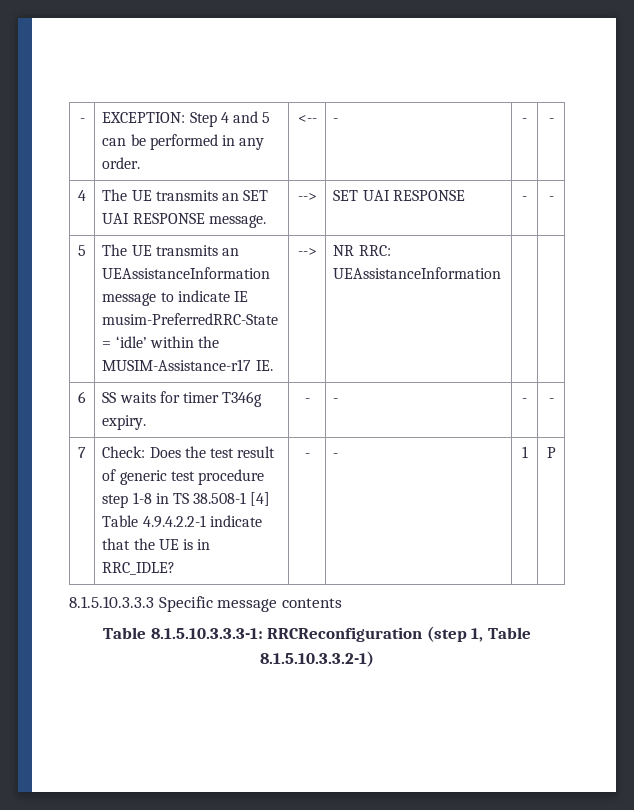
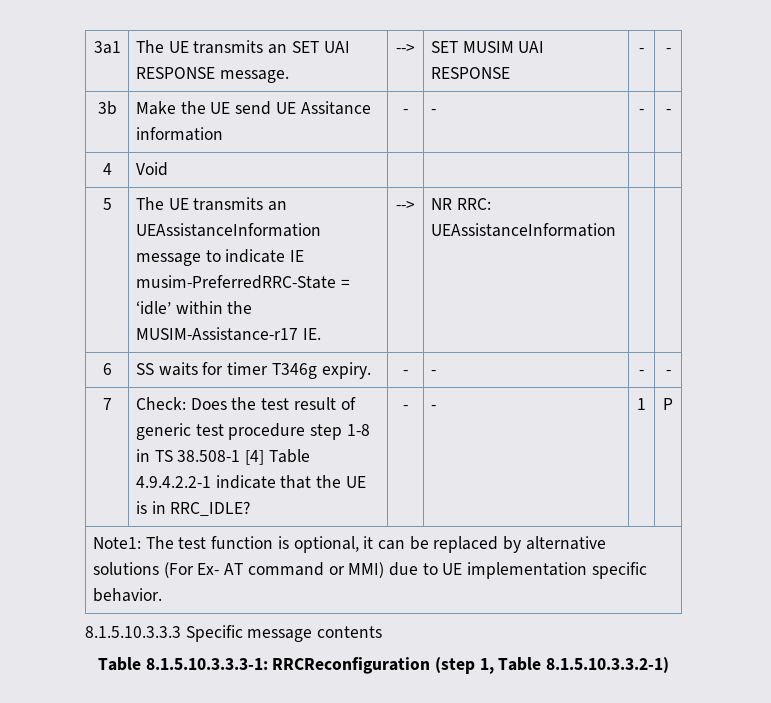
[79,118,85,123] [102,111,271,127] [102,134,265,150] [102,157,141,169] [297,115,317,123] [333,118,339,123] [522,118,527,123] [548,118,554,123] [78,190,86,201] - | EXCEPTION: Step 4 and 5 can be performed in any order. | <-- | - | - | - // 4 -> [93,41,121,54] 3a1
(359, 195) none -> [462,41,514,53] MUSIM
(554, 198) none -> [97,101,117,115] [135,101,371,115] [135,127,223,141] [403,109,408,114] [430,109,436,114] [639,109,644,114] [665,109,671,114] [102,163,112,175] [135,162,168,176] // 3b | Make the UE send UE Assitance information | - | - | - | - // 4 | Void | | | |
(556, 452) none -> [92,536,606,553] [92,562,647,579] [92,588,162,602] // Note1: The test function is optional, it can be replaced by alternative solutions (For Ex- AT command or MMI) due to UE implementation specific behavior.

